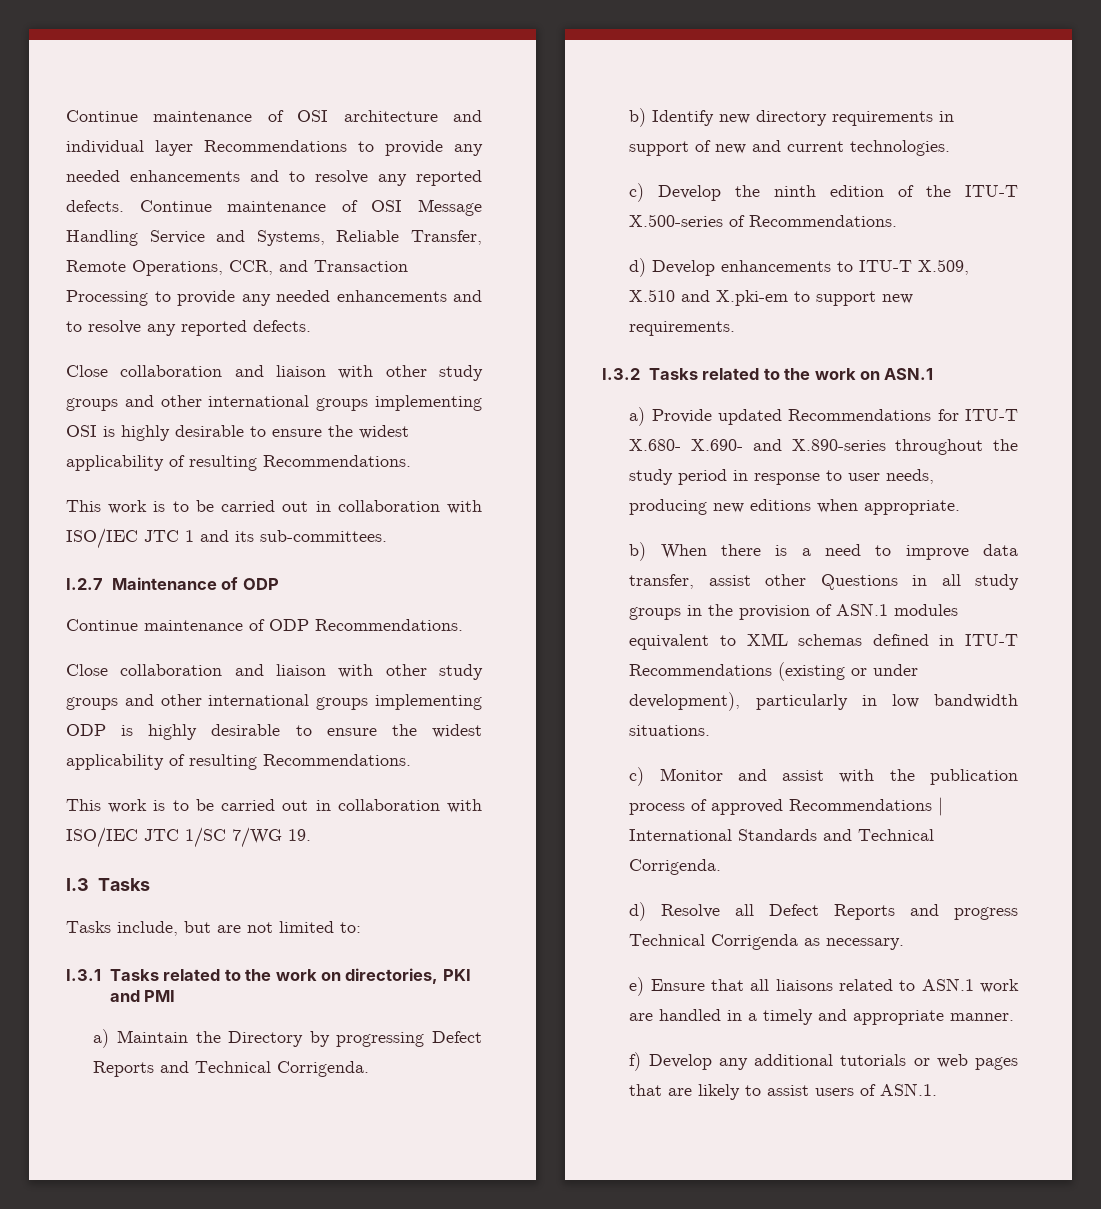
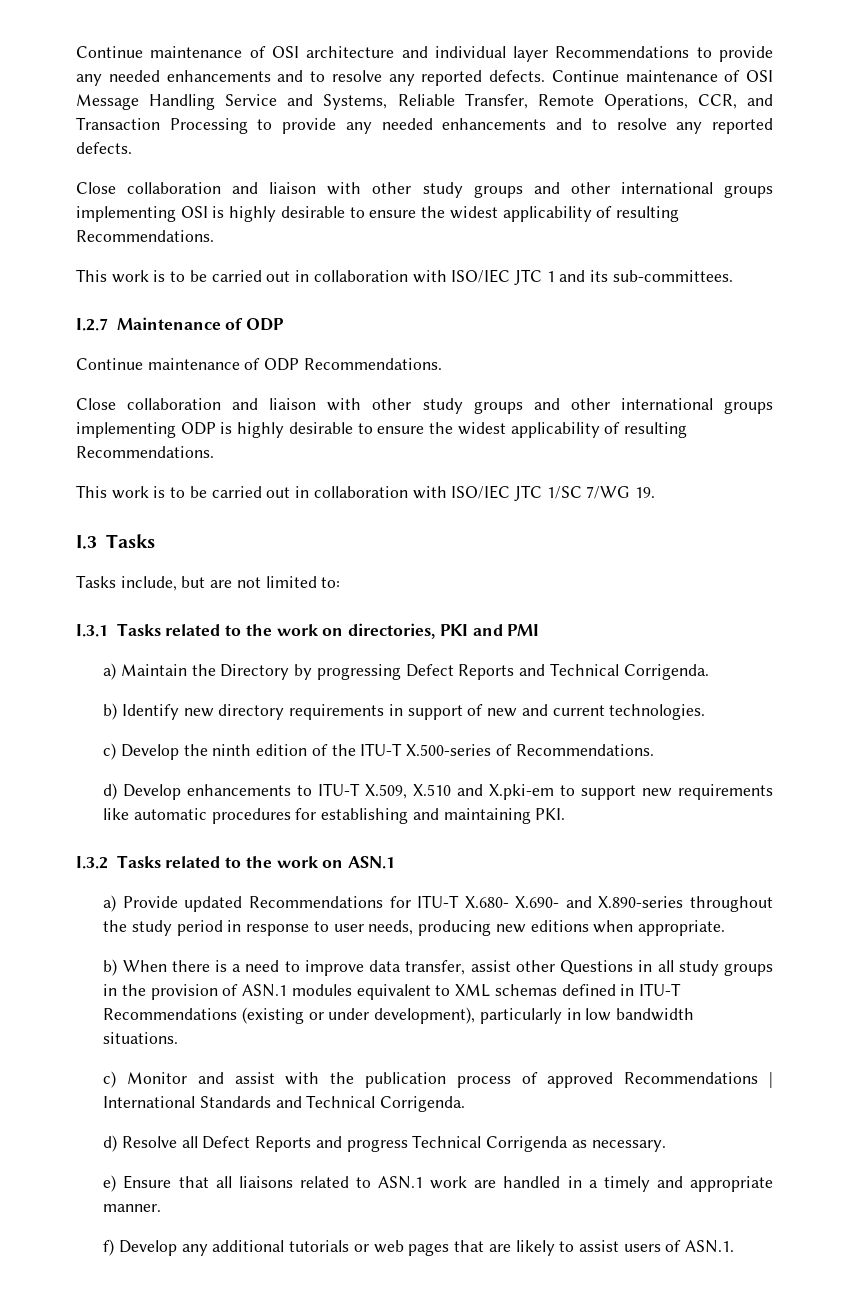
[629,321,736,336] requirements. -> [677,784,773,800] [103,808,566,824] requirements like automatic procedures for establishing and maintaining PKI.

